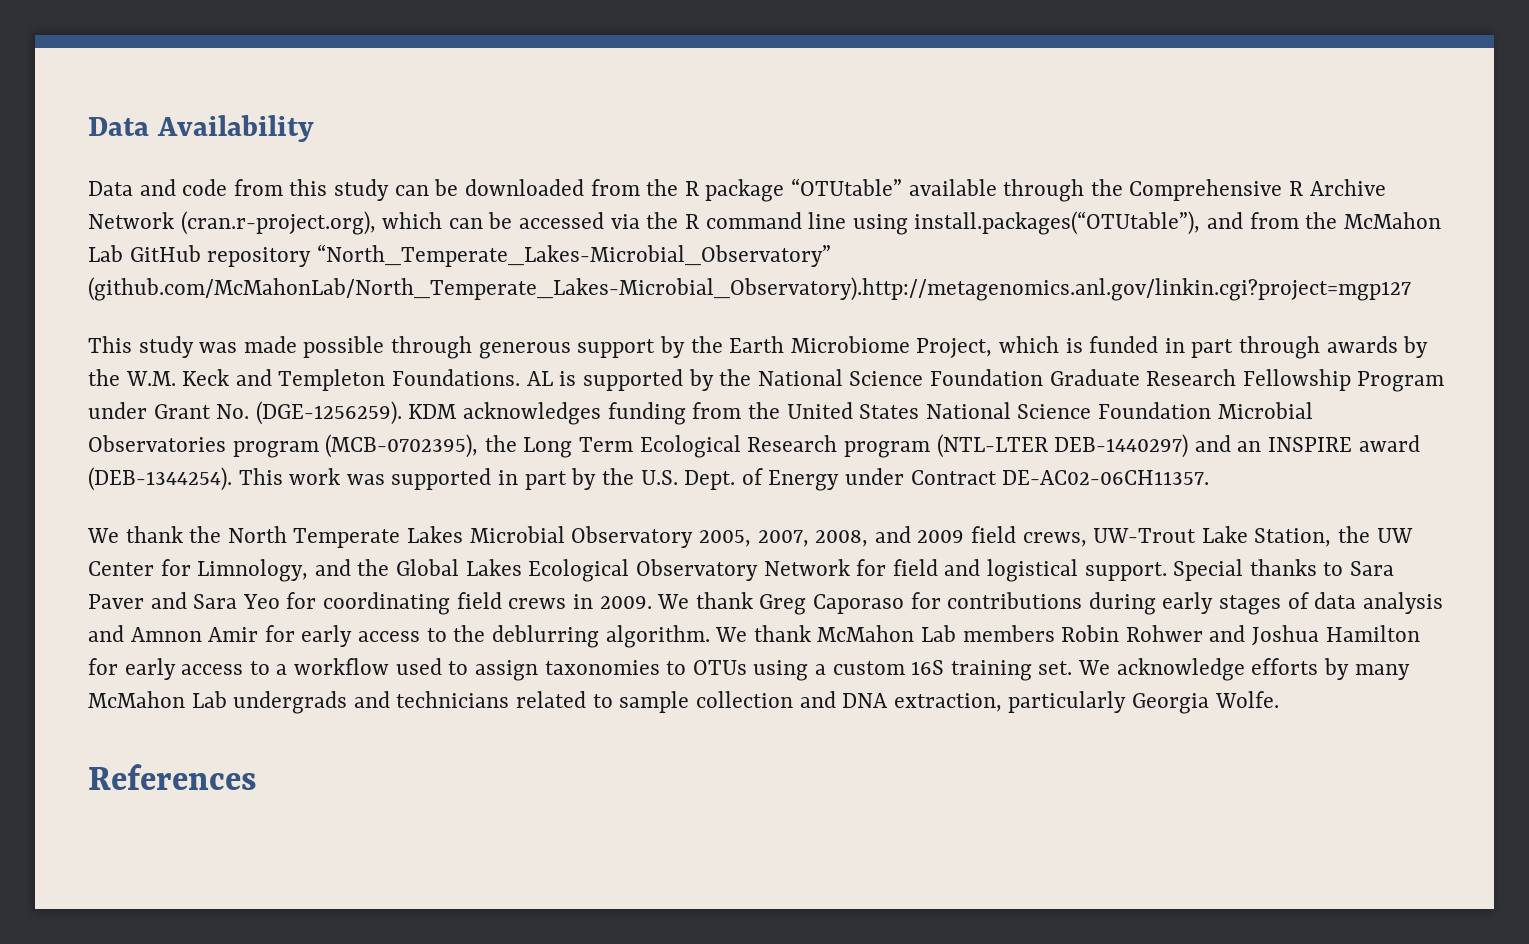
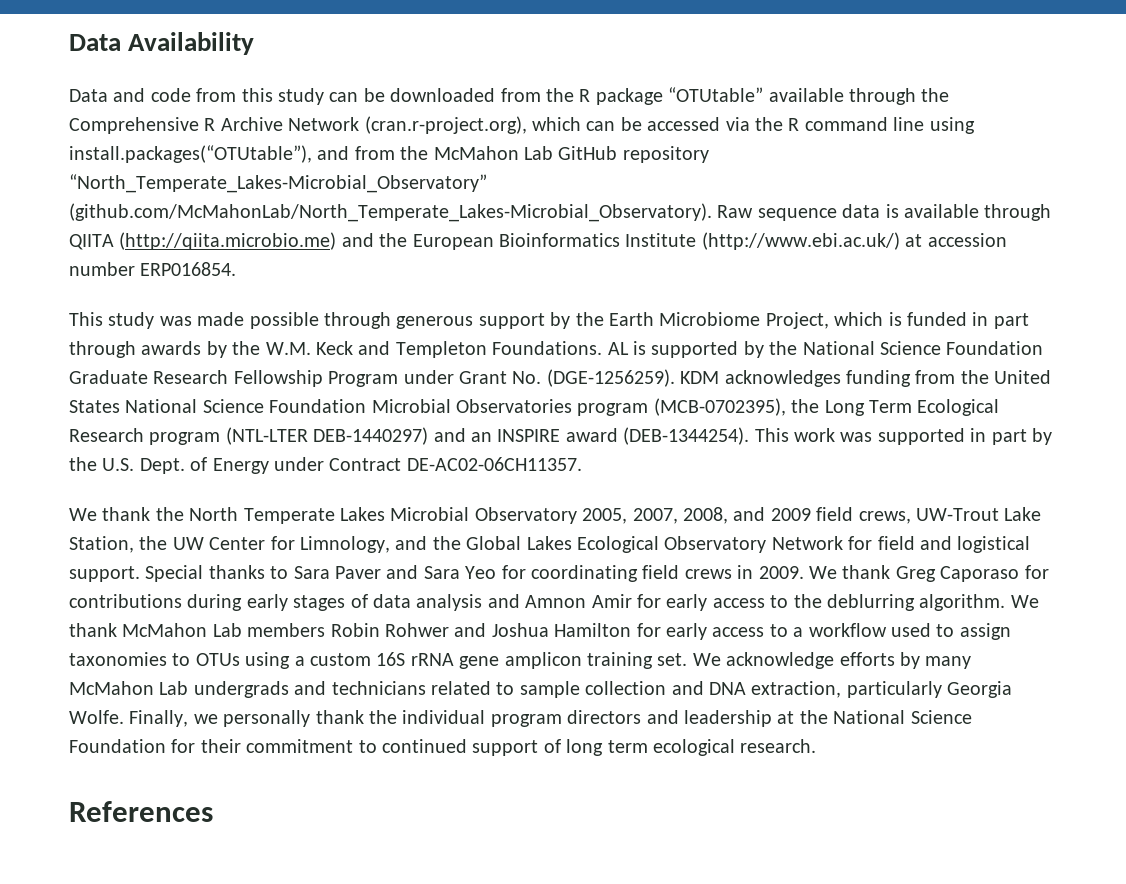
[88,277,1411,301] (github.com/McMahonLab/North_Temperate_Lakes-Microbial_Observatory).http://metagenomics.anl.gov/linkin.cgi?project=mgp127 -> [69,203,1052,222] [69,232,1007,250] [69,262,237,276] (github.com/McMahonLab/North_Temperate_Lakes-Microbial_Observatory). Raw sequence data is available through QIITA (http://qiita.microbio.me) and the European Bioinformatics Institute (http://www.ebi.ac.uk/) at accession number ERP016854.
(945, 667) none -> [410,652,582,669] rRNA gene amplicon
(1279, 699) none -> [129,710,972,727] [69,739,817,756] Finally, we personally thank the individual program directors and leadership at the National Science Foundation for their commitment to continued support of long term ecological research.

